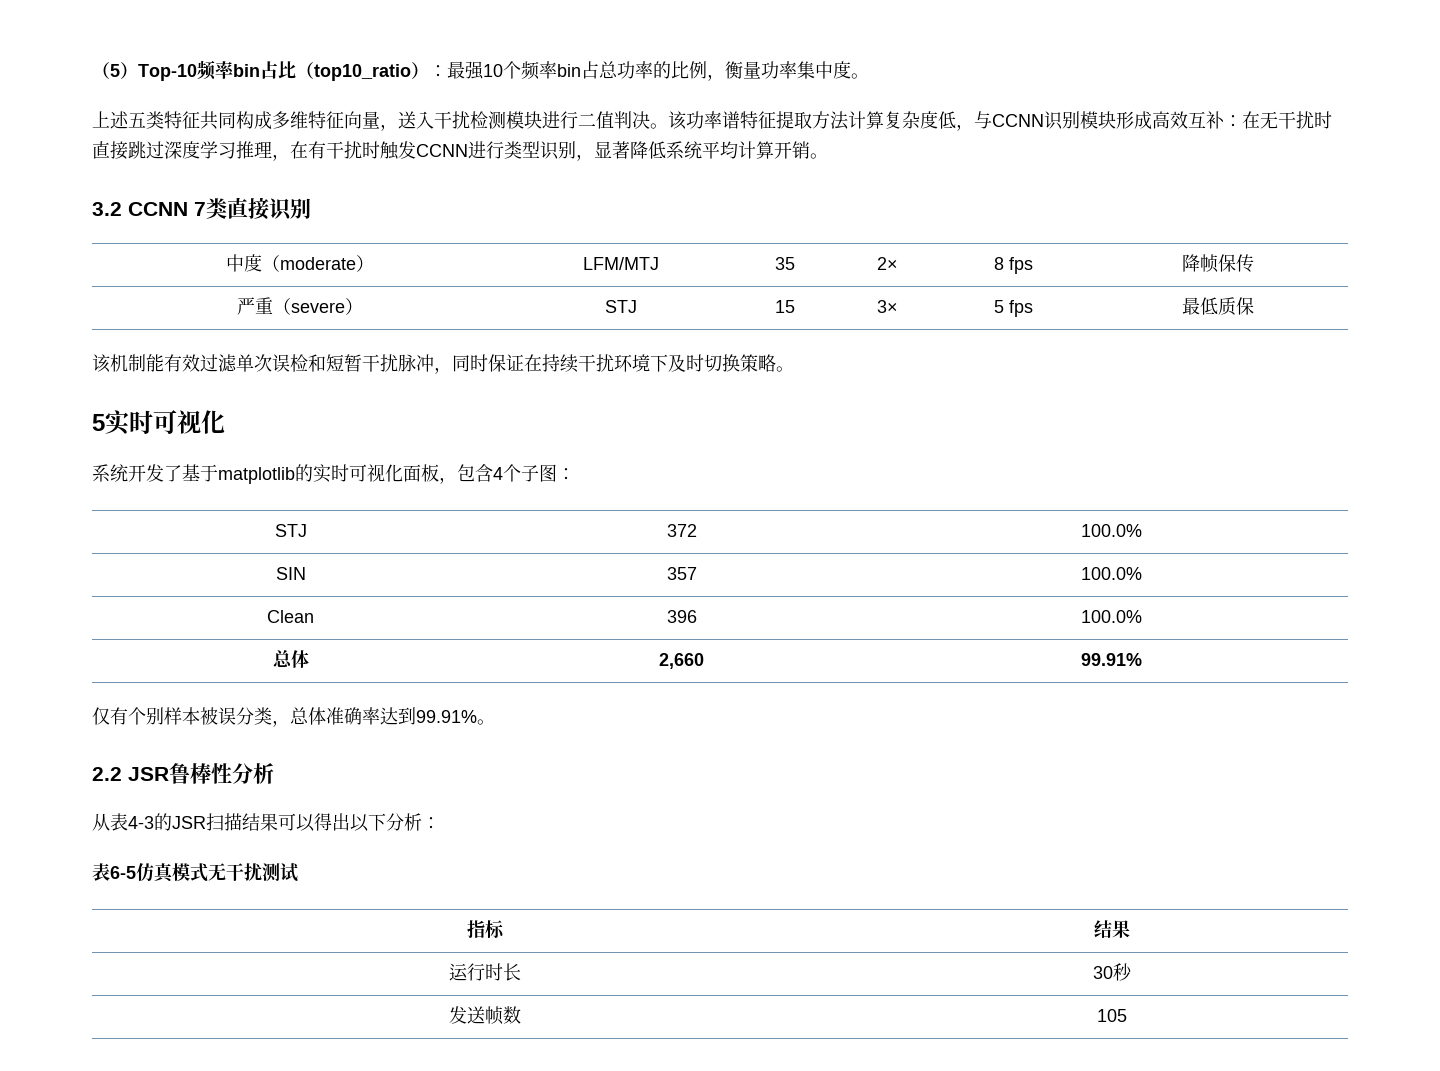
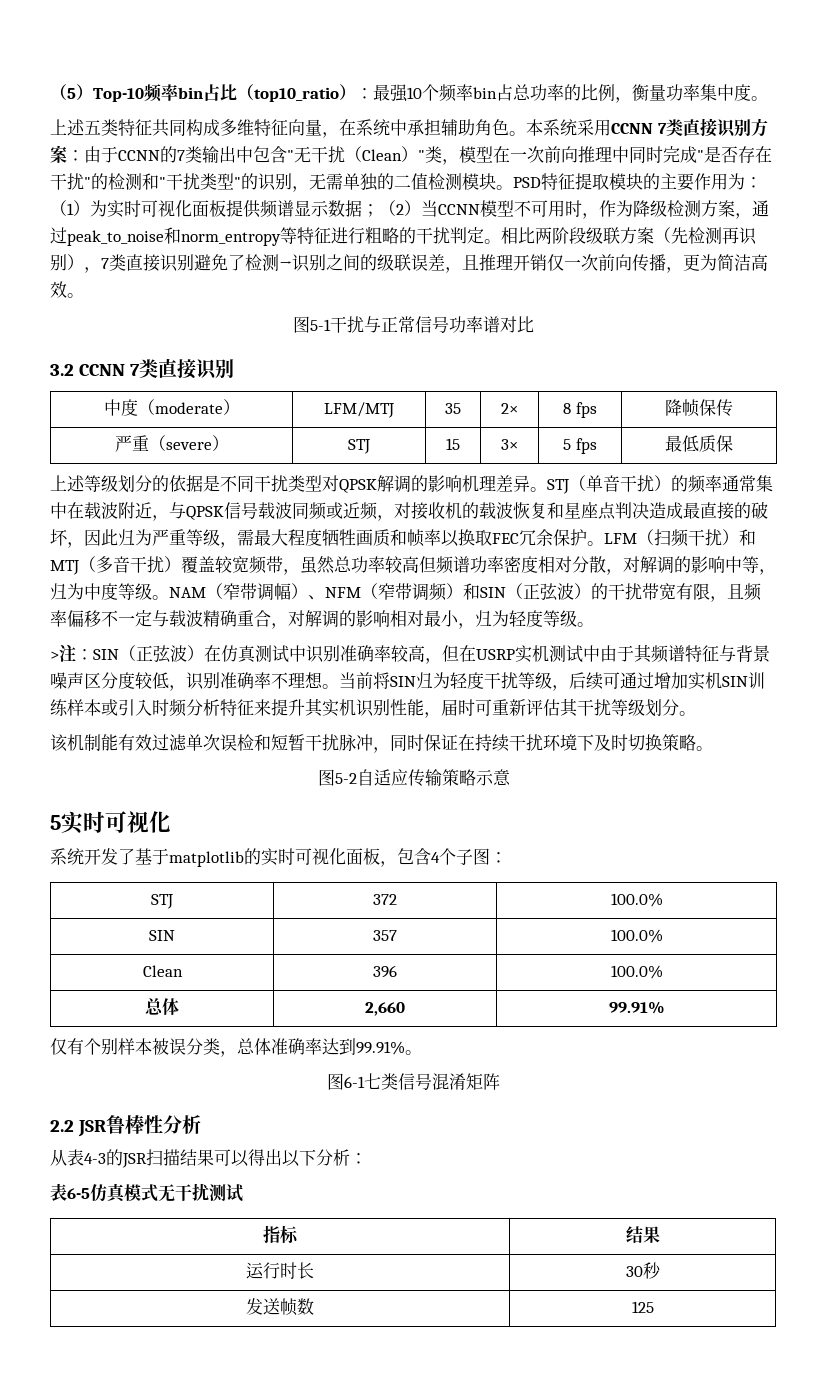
[398,111,1332,131] [92,141,828,161] 送入干扰检测模块进行二值判决。该功率谱特征提取方法计算复杂度低，与CCNN识别模块形成高效互补：在无干扰时直接跳过深度学习推理，在有干扰时触发CCNN进行类型识别，显著降低系统平均计算开销。 -> [339,118,768,138] [50,145,772,165] [50,173,762,192] [50,200,769,219] [50,226,757,246] [50,254,768,273] [50,281,84,298] [293,316,534,333] 在系统中承担辅助角色。本系统采用CCNN 7类直接识别方案：由于CCNN的7类输出中包含"无干扰（Clean）"类，模型在一次前向推理中同时完成"是否存在干扰"的检测和"干扰类型"的识别，无需单独的二值检测模块。PSD特征提取模块的主要作用为：（1）为实时可视化面板提供频谱显示数据；（2）当CCNN模型不可用时，作为降级检测方案，通过peak_to_noise和norm_entropy等特征进行粗略的干扰判定。相比两阶段级联方案（先检测再识别），7类直接识别避免了检测→识别之间的级联误差，且推理开销仅一次前向传播，更为简洁高效。 // 图5-1干扰与正常信号功率谱对比
(1254, 306) none -> [50,475,773,494] [50,501,768,521] [50,529,756,548] [50,556,776,575] [50,583,762,602] [50,610,594,629] [50,644,770,664] [50,672,765,691] [50,698,696,718] // 上述等级划分的依据是不同干扰类型对QPSK解调的影响机理差异。STJ（单音干扰）的频率通常集中在载波附近，与QPSK信号载波同频或近频，对接收机的载波恢复和星座点判决造成最直接的破坏，因此归为严重等级，需最大程度牺牲画质和帧率以换取FEC冗余保护。LFM（扫频干扰）和MTJ（多音干扰）覆盖较宽频带，虽然总功率较高但频谱功率密度相对分散，对解调的影响中等，归为中度等级。NAM（窄带调幅）、NFM（窄带调频）和SIN（正弦波）的干扰带宽有限，且频率偏移不一定与载波精确重合，对解调的影响相对最小，归为轻度等级。 // >注：SIN（正弦波）在仿真测试中识别准确率较高，但在USRP实机测试中由于其频谱特征与背景噪声区分度较低，识别准确率不理想。当前将SIN归为轻度干扰等级，后续可通过增加实机SIN训练样本或引入时频分析特征来提升其实机识别性能，届时可重新评估其干扰等级划分。
(794, 369) none -> [317,769,511,787] // 图5-2自适应传输策略示意
(495, 722) none -> [327,1073,500,1090] // 图6-1七类信号混淆矩阵
[1097,1009,1127,1022] 105 -> [631,1301,654,1313] 125

